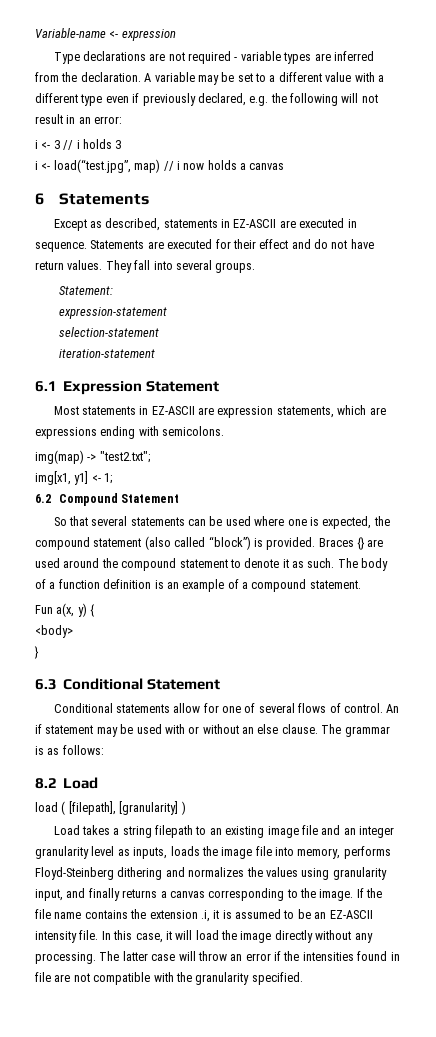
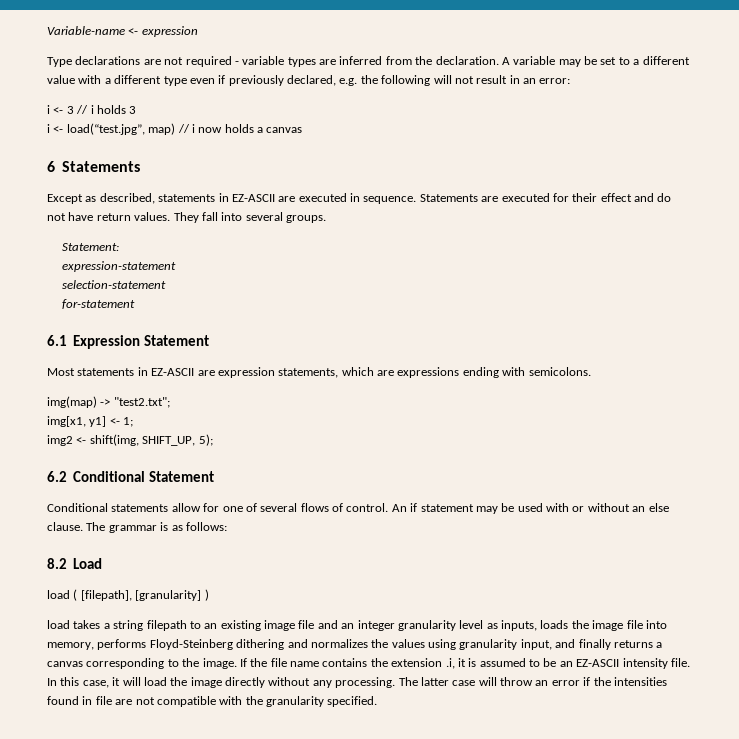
[58,349,155,358] iteration-statement -> [62,299,136,309] for-statement
[35,493,180,506] [53,516,390,529] [35,536,384,550] [35,558,389,571] [35,579,361,592] [35,603,95,617] [35,625,73,638] [34,646,39,659] [35,679,57,690] 6.2 Compound Statement // So that several statements can be used where one is expected, the compound statement (also called “block”) is provided. Braces {} are used around the compound statement to denote it as such. The body of a function definition is an example of a compound statement. // Fun a(x, y) { // <body> // } // 6.3 -> [47,434,213,446] [47,471,67,482] img2 <- shift(img, SHIFT_UP, 5); // 6.2
[53,825,80,835] Load -> [47,620,70,629] load

